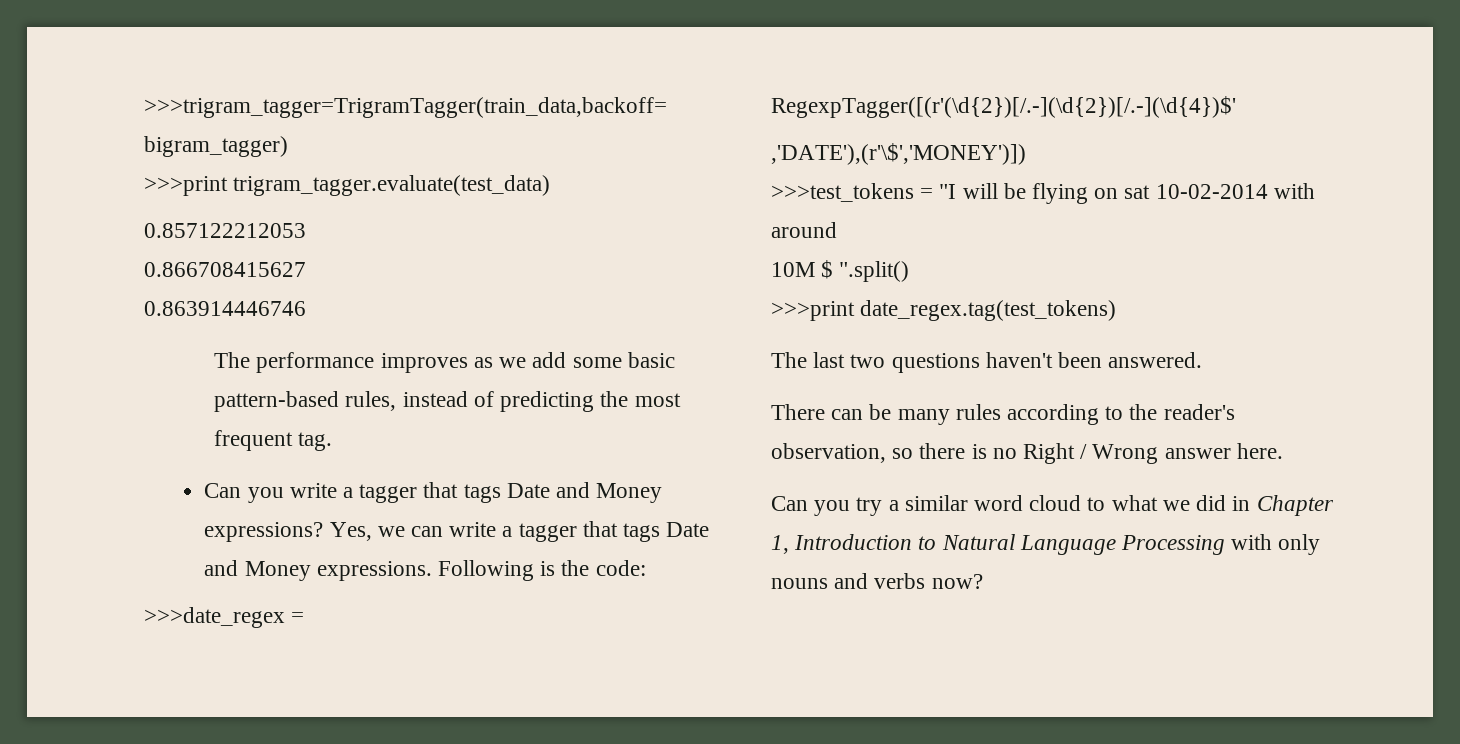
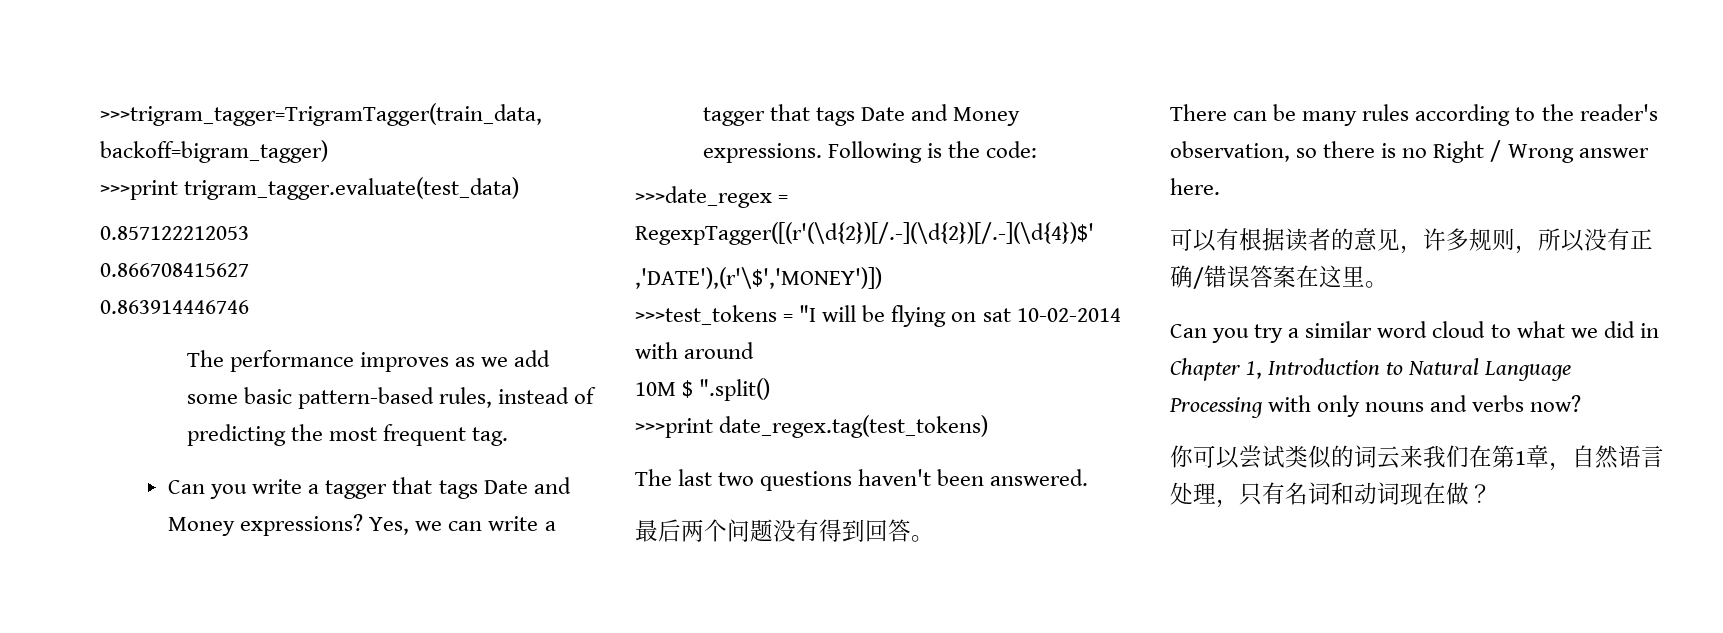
(1203, 360) none -> [635,519,934,542] // 最后两个问题没有得到回答。
(1283, 451) none -> [1170,228,1653,254] [1170,265,1388,289] // 可以有根据读者的意见，许多规则，所以没有正确/错误答案在这里。
(983, 581) none -> [1170,445,1664,471] [1170,482,1492,508] // 你可以尝试类似的词云来我们在第1章，自然语言处理，只有名词和动词现在做？

